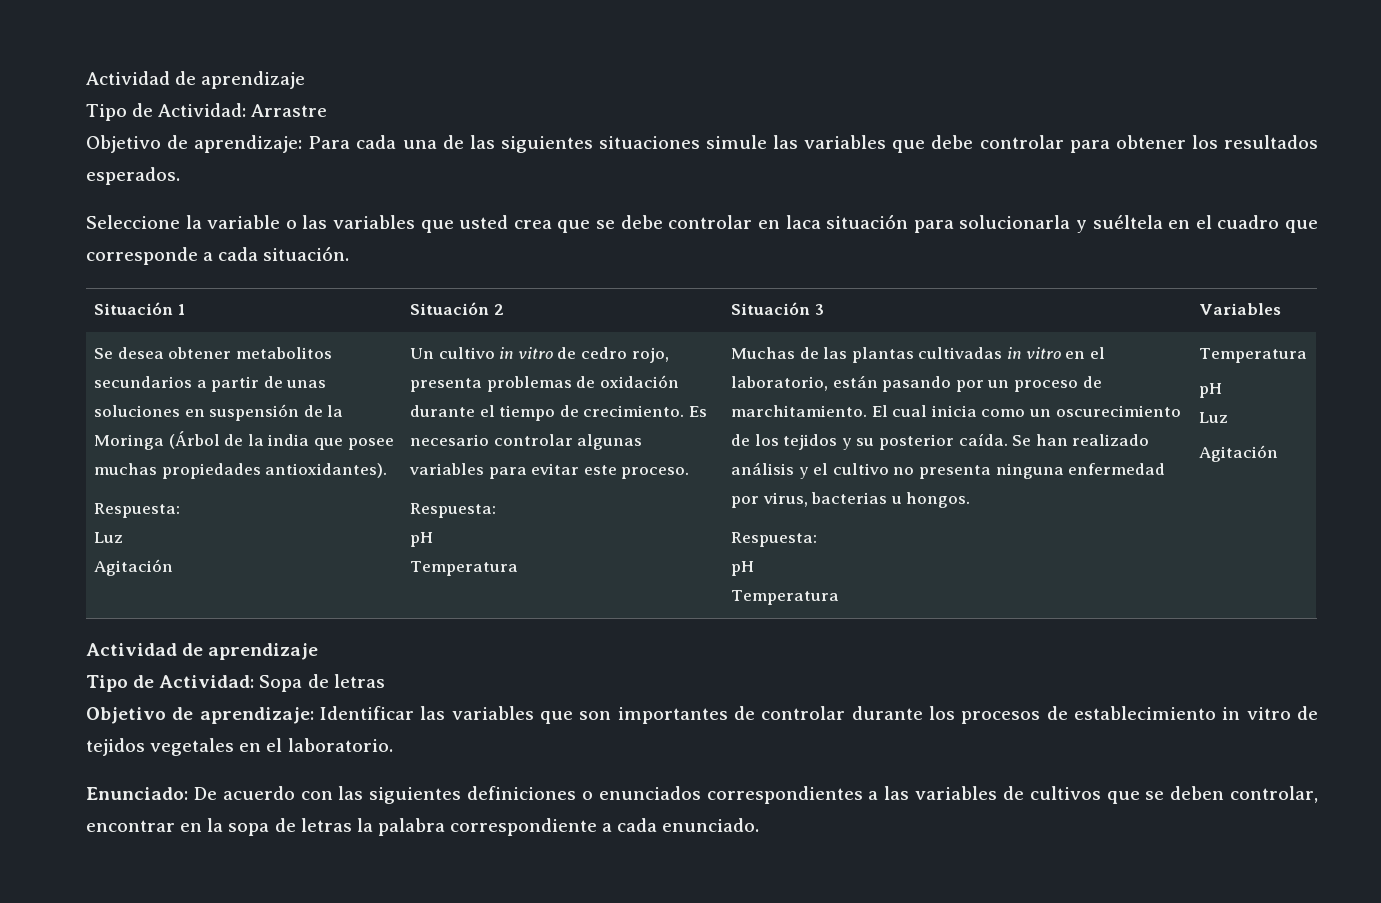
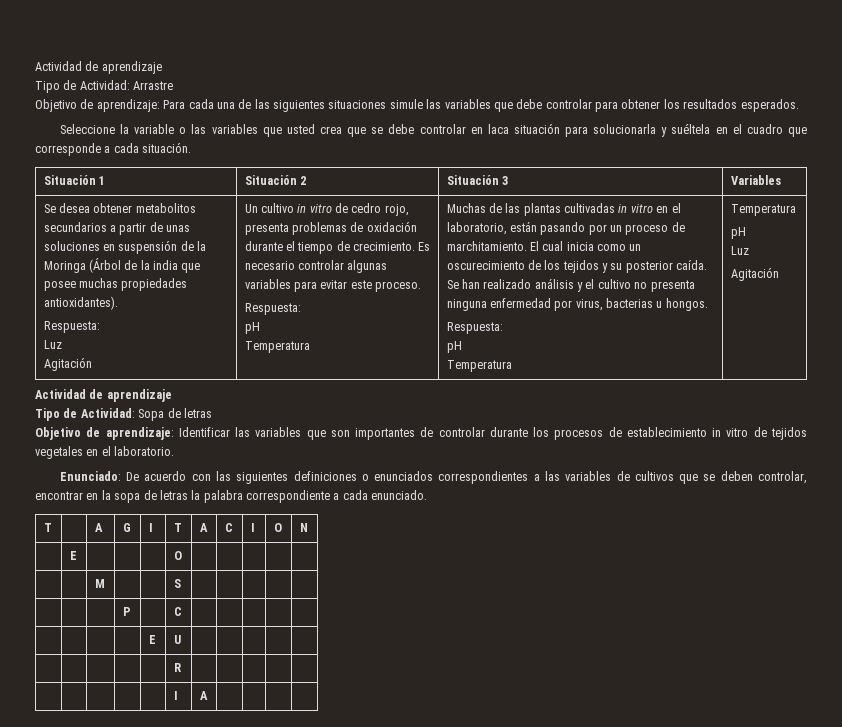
(760, 825) none -> [43,523,52,532] [94,523,103,532] [122,523,131,532] [148,523,153,532] [173,523,182,532] [199,523,208,532] [224,523,233,532] [250,523,255,532] [273,523,282,532] [299,523,308,532] [69,551,77,560] [173,551,182,560] [94,579,105,588] [173,579,181,588] [122,607,131,616] [173,607,182,616] [148,635,156,644] [173,635,181,644] [173,663,181,672] [173,691,178,700] [199,691,208,700] // T | | A | G | I | T | A | C | I | O | N // | E | | | | O | | | | | // | | M | | | S | | | | | // | | | P | | C | | | | | // | | | | E | U | | | | | // | | | | | R | | | | | // | | | | | I | A | | | |

